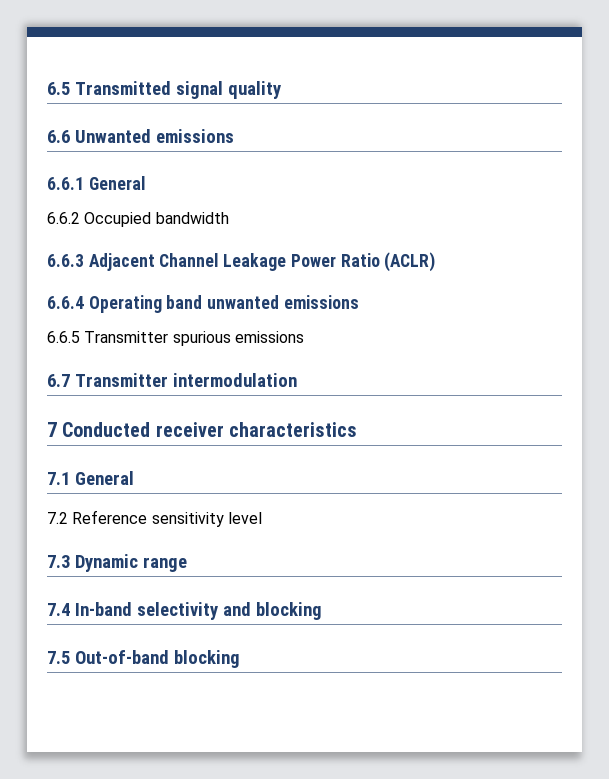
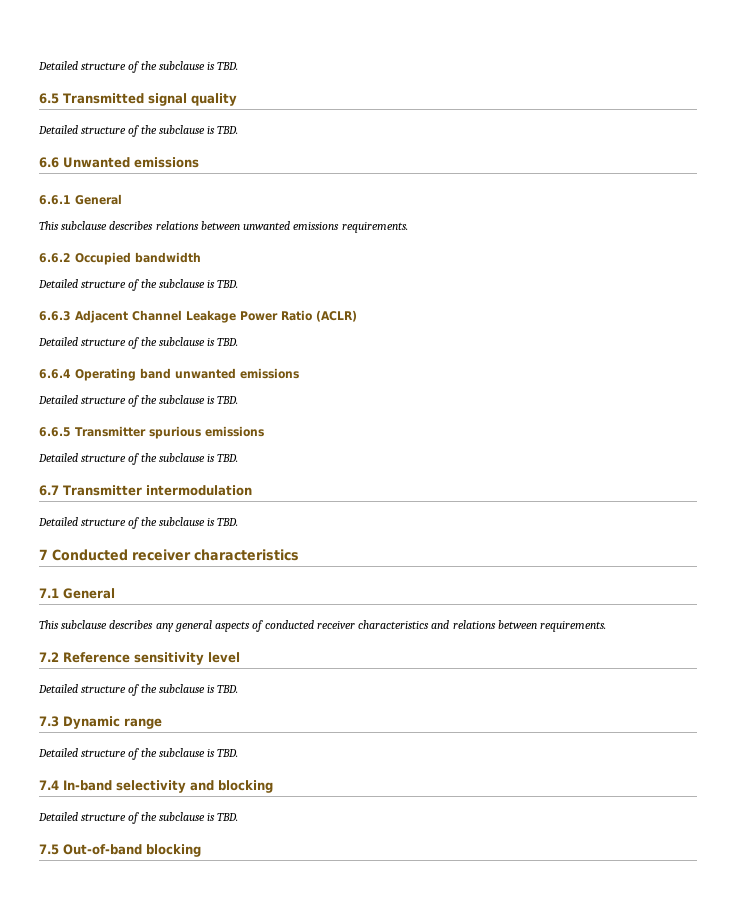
[47,81,281,99] 6.5 Transmitted signal quality -> [38,61,239,73] [39,93,237,106] [38,125,239,137] Detailed structure of the subclause is TBD. // 6.5 Transmitted signal quality // Detailed structure of the subclause is TBD.
[47,212,229,227] 6.6.2 Occupied bandwidth -> [39,221,408,233] [39,252,201,265] [38,279,239,291] This subclause describes relations between unwanted emissions requirements. // 6.6.2 Occupied bandwidth // Detailed structure of the subclause is TBD.
(436, 262) none -> [38,337,239,349] // Detailed structure of the subclause is TBD.
[47,331,304,346] [47,373,297,387] 6.6.5 Transmitter spurious emissions // 6.7 Transmitter intermodulation -> [38,395,239,407] [39,426,264,439] [38,453,239,465] [39,485,252,496] [38,517,239,529] Detailed structure of the subclause is TBD. // 6.6.5 Transmitter spurious emissions // Detailed structure of the subclause is TBD. // 6.7 Transmitter intermodulation // Detailed structure of the subclause is TBD.
[47,510,262,527] [47,554,187,572] 7.2 Reference sensitivity level // 7.3 Dynamic range -> [39,620,607,632] [39,652,240,665] [38,684,239,696] [39,716,162,729] [38,748,239,760] This subclause describes any general aspects of conducted receiver characteristics and relations between requirements. // 7.2 Reference sensitivity level // Detailed structure of the subclause is TBD. // 7.3 Dynamic range // Detailed structure of the subclause is TBD.
(322, 611) none -> [38,812,239,824] // Detailed structure of the subclause is TBD.

